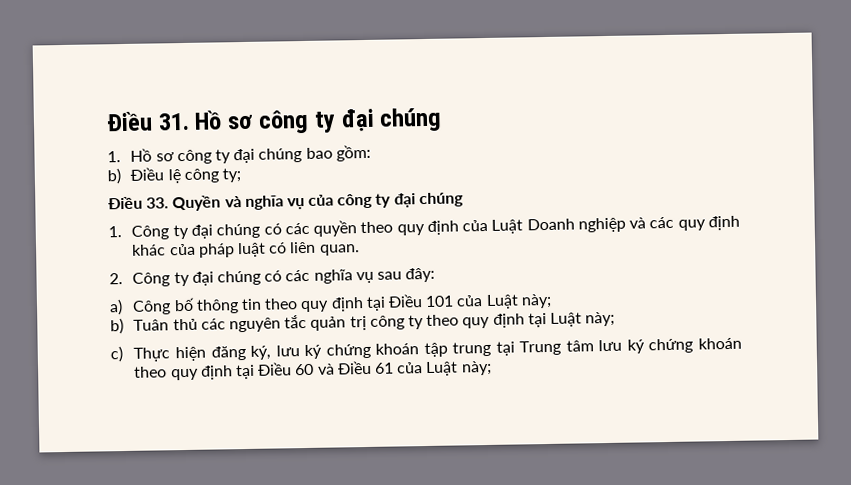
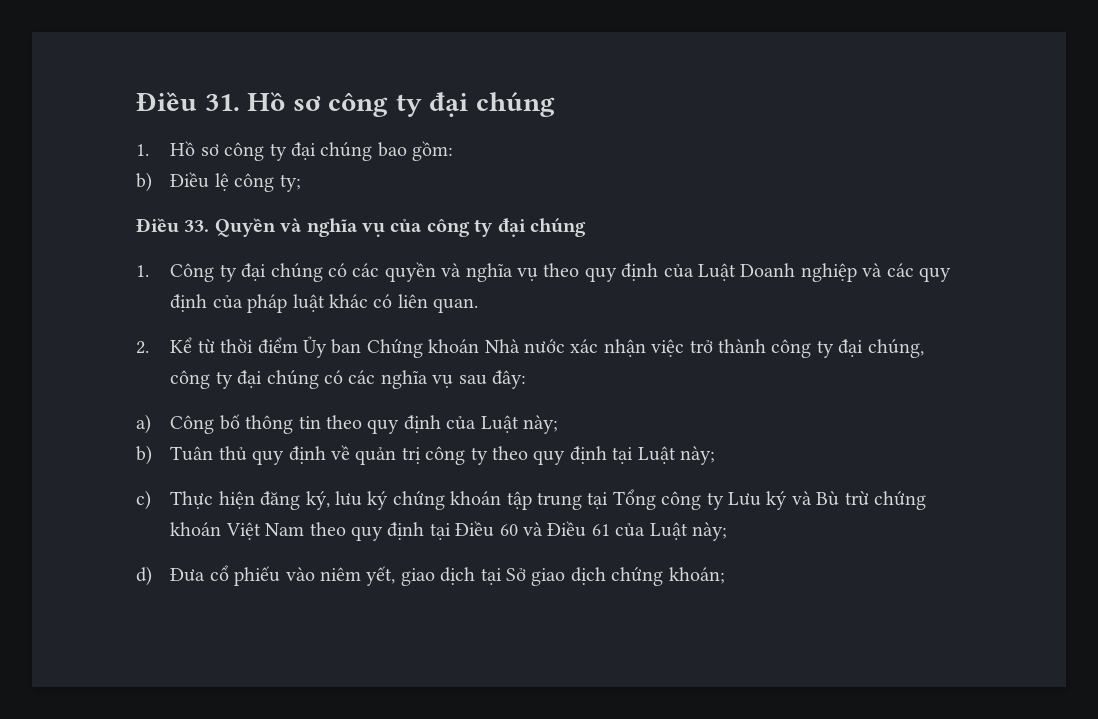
(358, 228) none -> [441,263,538,282] và nghĩa vụ
[131,244,167,256] khác -> (208, 303) none
(267, 250) none -> [328,294,368,308] khác
[132,272,171,287] Công -> [170,336,924,358] [170,370,211,389] Kể từ thời điểm Ủy ban Chứng khoán Nhà nước xác nhận việc trở thành công ty đại chúng, công
[365,294,455,311] tại Điều 101 -> (441, 424) none
[200,314,308,333] các nguyên tắc -> [252,445,350,465] quy định về
[519,337,742,356] Trung tâm lưu ký chứng khoán -> [612,489,926,510] [170,522,305,540] Tổng công ty Lưu ký và Bù trừ chứng khoán Việt Nam
(492, 368) none -> [136,565,725,586] // d) Đưa cổ phiếu vào niêm yết, giao dịch tại Sở giao dịch chứng khoán;

